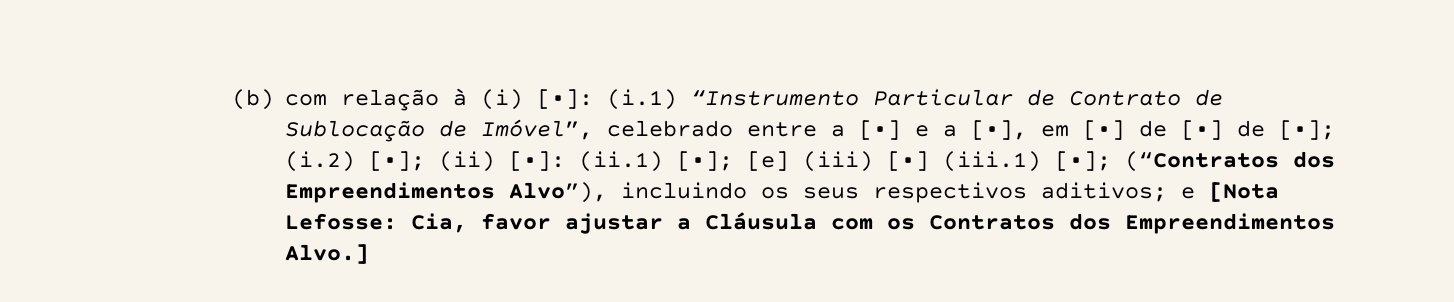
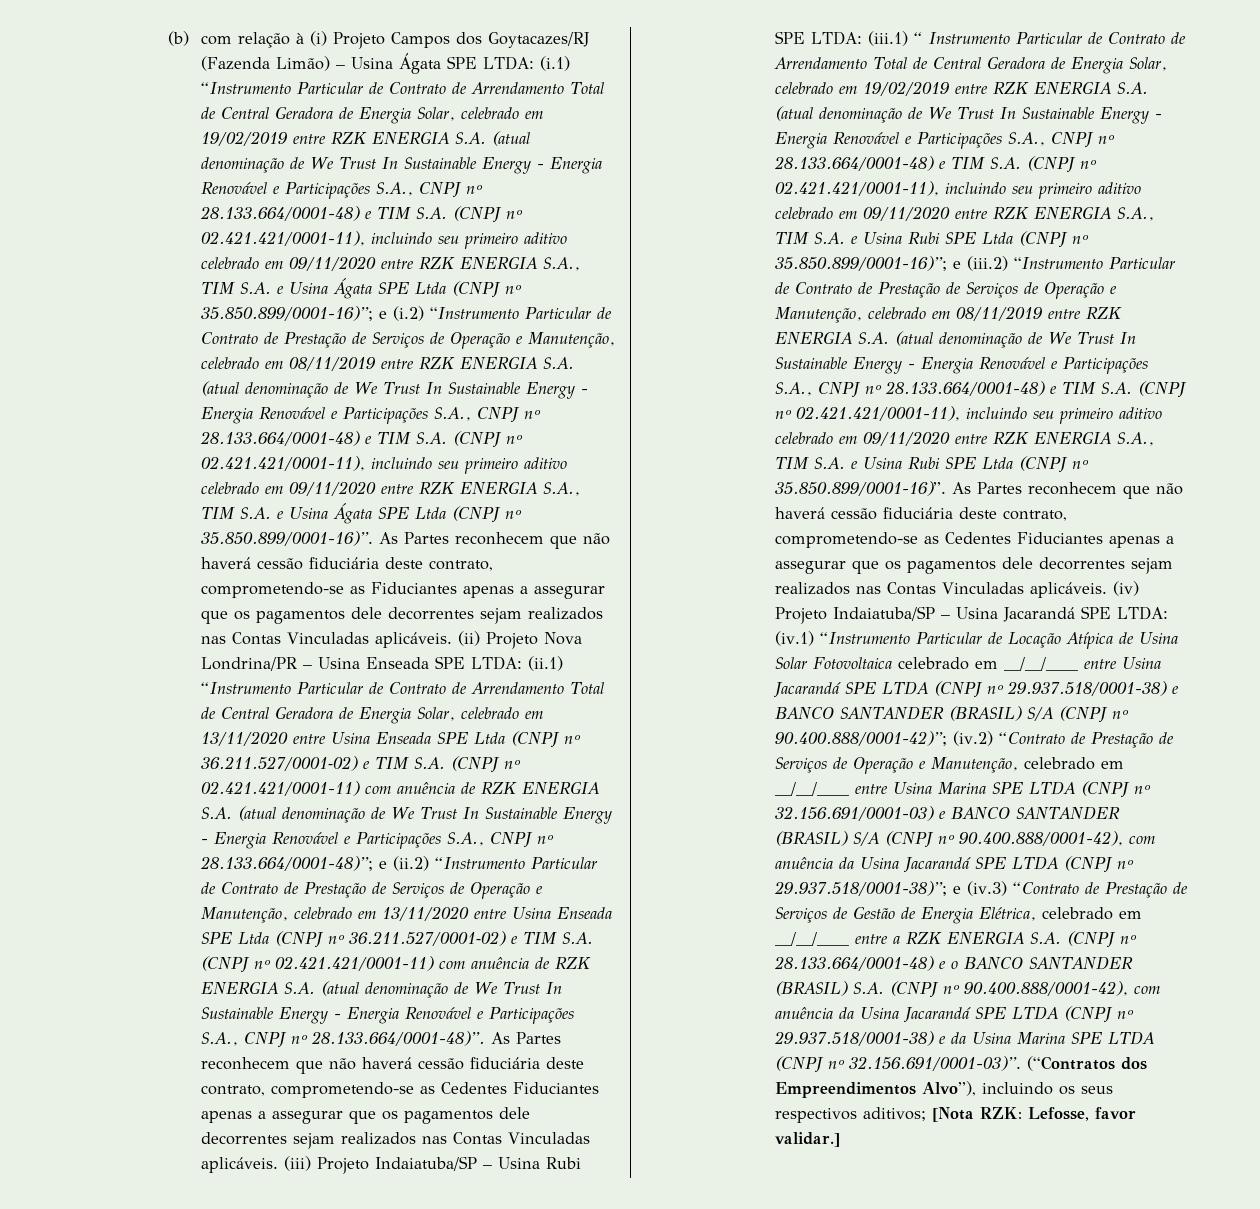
[537,89,594,109] [•]: -> [332,32,590,49] [200,53,534,74] Projeto Campos dos Goytacazes/RJ (Fazenda Limão) – Usina Ágata SPE LTDA:
[285,119,1336,142] [285,151,1112,172] Sublocação de Imóvel”, celebrado entre a [•] e a [•], em [•] de [•] de [•]; (i.2) [•]; (ii) [•]: (ii.1) [•]; [e] (iii) [•] (iii.1) [•]; -> [470,82,604,94] [200,106,543,124] [200,131,530,146] [200,157,602,174] [200,182,483,199] [199,206,523,223] [200,231,567,249] [200,256,580,271] [200,278,522,299] [200,306,612,321] [200,332,615,349] [200,356,574,371] [200,381,588,399] [200,407,541,424] [199,431,523,448] [200,456,567,474] [200,481,580,496] [200,503,522,524] [200,531,610,549] [200,557,493,571] [200,582,605,599] [200,607,603,624] [200,631,582,649] [200,656,563,671] [200,682,604,694] [200,706,543,724] [200,731,581,748] [200,756,521,773] [200,781,600,796] [200,806,612,824] [200,832,554,849] [199,856,598,871] [200,882,543,899] [200,906,612,923] [200,931,593,948] [200,956,591,973] [200,981,562,998] [200,1007,574,1024] [200,1031,561,1048] [200,1057,584,1074] [200,1082,599,1098] [200,1107,530,1124] [200,1132,590,1149] [200,1156,581,1174] [774,31,1186,46] [773,56,1167,74] [774,81,1148,96] [774,106,1162,124] [774,132,1115,149] [773,156,1097,173] [774,181,1141,199] [774,206,1154,221] [774,231,1089,248] [774,256,1176,271] [774,282,1117,299] [774,306,1122,323] [774,331,1136,348] [774,357,1148,374] [774,381,1187,398] [774,406,1162,424] [774,431,1154,446] [774,456,1089,473] [774,481,1183,499] [774,507,1067,521] [774,532,1174,548] [774,557,1173,574] [774,581,1139,598] [774,606,1168,624] [774,631,1178,649] [774,657,1161,671] [773,681,1179,698] [774,706,1129,723] [774,731,1174,748] [774,757,1124,774] [774,781,1151,798] [774,806,1120,821] [774,831,1155,848] [774,856,1134,873] [773,881,1188,898] [774,906,1142,924] [774,931,1137,948] [773,956,1133,971] [774,981,1160,998] [774,1006,1134,1023] [773,1031,1155,1046] [774,1056,1021,1073] Arrendamento Total de Central Geradora de Energia Solar, celebrado em 19/02/2019 entre RZK ENERGIA S.A. (atual denominação de We Trust In Sustainable Energy - Energia Renovável e Participações S.A., CNPJ nº 28.133.664/0001-48) e TIM S.A. (CNPJ nº 02.421.421/0001-11), incluindo seu primeiro aditivo celebrado em 09/11/2020 entre RZK ENERGIA S.A., TIM S.A. e Usina Ágata SPE Ltda (CNPJ nº 35.850.899/0001-16)”; e (i.2) “Instrumento Particular de Contrato de Prestação de Serviços de Operação e Manutenção, celebrado em 08/11/2019 entre RZK ENERGIA S.A. (atual denominação de We Trust In Sustainable Energy - Energia Renovável e Participações S.A., CNPJ nº 28.133.664/0001-48) e TIM S.A. (CNPJ nº 02.421.421/0001-11), incluindo seu primeiro aditivo celebrado em 09/11/2020 entre RZK ENERGIA S.A., TIM S.A. e Usina Ágata SPE Ltda (CNPJ nº 35.850.899/0001-16)”. As Partes reconhecem que não haverá cessão fiduciária deste contrato, comprometendo-se as Fiduciantes apenas a assegurar que os pagamentos dele decorrentes sejam realizados nas Contas Vinculadas aplicáveis. (ii) Projeto Nova Londrina/PR – Usina Enseada SPE LTDA: (ii.1) “Instrumento Particular de Contrato de Arrendamento Total de Central Geradora de Energia Solar, celebrado em 13/11/2020 entre Usina Enseada SPE Ltda (CNPJ nº 36.211.527/0001‐02) e TIM S.A. (CNPJ nº 02.421.421/0001-11) com anuência de RZK ENERGIA S.A. (atual denominação de We Trust In Sustainable Energy - Energia Renovável e Participações S.A., CNPJ nº 28.133.664/0001-48)”; e (ii.2) “Instrumento Particular de Contrato de Prestação de Serviços de Operação e Manutenção, celebrado em 13/11/2020 entre Usina Enseada SPE Ltda (CNPJ nº 36.211.527/0001‐02) e TIM S.A. (CNPJ nº 02.421.421/0001-11) com anuência de RZK ENERGIA S.A. (atual denominação de We Trust In Sustainable Energy - Energia Renovável e Participações S.A., CNPJ nº 28.133.664/0001-48)”. As Partes reconhecem que não haverá cessão fiduciária deste contrato, comprometendo-se as Cedentes Fiduciantes apenas a assegurar que os pagamentos dele decorrentes sejam realizados nas Contas Vinculadas aplicáveis. (iii) Projeto Indaiatuba/SP – Usina Rubi SPE LTDA: (iii.1) “ Instrumento Particular de Contrato de Arrendamento Total de Central Geradora de Energia Solar, celebrado em 19/02/2019 entre RZK ENERGIA S.A. (atual denominação de We Trust In Sustainable Energy - Energia Renovável e Participações S.A., CNPJ nº 28.133.664/0001-48) e TIM S.A. (CNPJ nº 02.421.421/0001-11), incluindo seu primeiro aditivo celebrado em 09/11/2020 entre RZK ENERGIA S.A., TIM S.A. e Usina Rubi SPE Ltda (CNPJ nº 35.850.899/0001-16)”; e (iii.2) “Instrumento Particular de Contrato de Prestação de Serviços de Operação e Manutenção, celebrado em 08/11/2019 entre RZK ENERGIA S.A. (atual denominação de We Trust In Sustainable Energy - Energia Renovável e Participações S.A., CNPJ nº 28.133.664/0001-48) e TIM S.A. (CNPJ nº 02.421.421/0001-11), incluindo seu primeiro aditivo celebrado em 09/11/2020 entre RZK ENERGIA S.A., TIM S.A. e Usina Rubi SPE Ltda (CNPJ nº 35.850.899/0001-16)”. As Partes reconhecem que não haverá cessão fiduciária deste contrato, comprometendo-se as Cedentes Fiduciantes apenas a assegurar que os pagamentos dele decorrentes sejam realizados nas Contas Vinculadas aplicáveis. (iv) Projeto Indaiatuba/SP – Usina Jacarandá SPE LTDA: (iv.1) “Instrumento Particular de Locação Atípica de Usina Solar Fotovoltaica celebrado em __/__/____ entre Usina Jacarandá SPE LTDA (CNPJ nº 29.937.518/0001-38) e BANCO SANTANDER (BRASIL) S/A (CNPJ nº 90.400.888/0001-42)”; (iv.2) “Contrato de Prestação de Serviços de Operação e Manutenção, celebrado em __/__/____ entre Usina Marina SPE LTDA (CNPJ nº 32.156.691/0001-03) e BANCO SANTANDER (BRASIL) S/A (CNPJ nº 90.400.888/0001-42), com anuência da Usina Jacarandá SPE LTDA (CNPJ nº 29.937.518/0001-38)”; e (iv.3) “Contrato de Prestação de Serviços de Gestão de Energia Elétrica, celebrado em __/__/____ entre a RZK ENERGIA S.A. (CNPJ nº 28.133.664/0001-48) e o BANCO SANTANDER (BRASIL) S.A. (CNPJ nº 90.400.888/0001-42), com anuência da Usina Jacarandá SPE LTDA (CNPJ nº 29.937.518/0001-38) e da Usina Marina SPE LTDA (CNPJ nº 32.156.691/0001-03)”.
[1181,182,1280,202] [285,212,1336,234] [285,244,370,264] e [Nota Lefosse: Cia, favor ajustar a Cláusula com os Contratos dos Empreendimentos Alvo.] -> [931,1107,1136,1122] [774,1132,840,1147] [Nota RZK: Lefosse, favor validar.]

